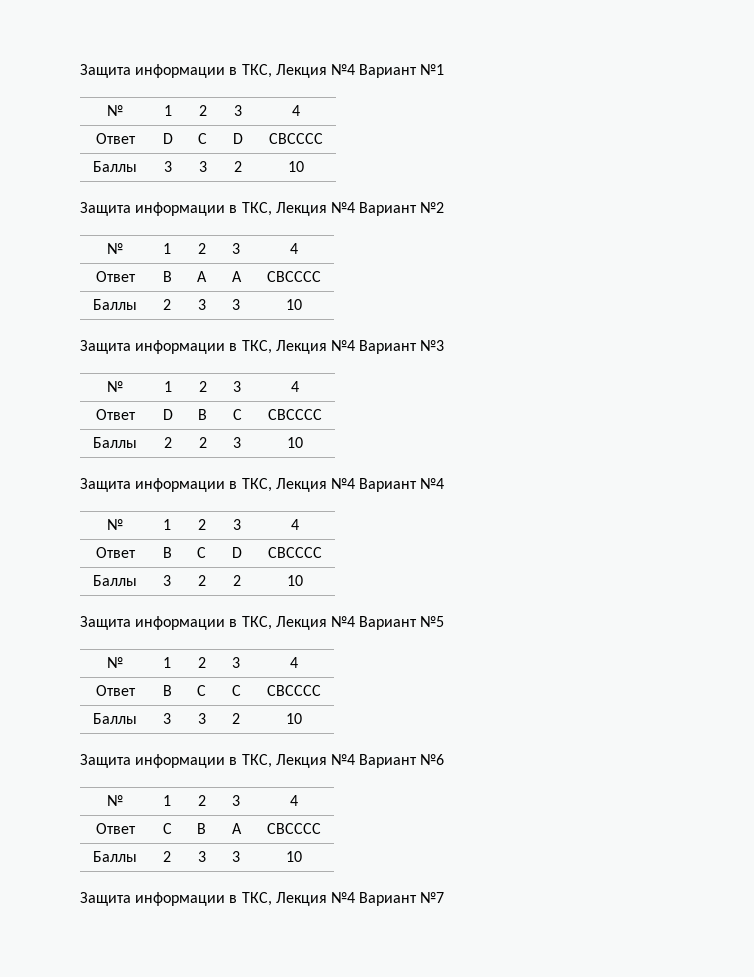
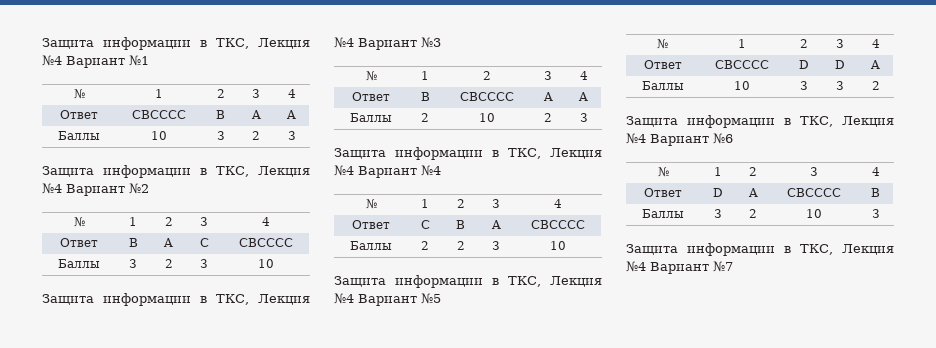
[162,133,173,144] [198,133,207,144] [232,133,243,144] [268,133,323,144] [93,161,137,172] [163,161,172,172] [198,161,207,172] [233,161,242,172] [287,161,304,172] D | C | D | CBCCCC // Баллы | 3 | 3 | 2 | 10 -> [132,110,186,119] [216,110,225,119] [250,110,261,119] [286,110,296,119] [58,131,100,140] [151,131,167,140] [216,131,225,140] [252,131,260,140] [287,131,296,140] CBCCCC | B | A | A // Баллы | 10 | 3 | 2 | 3
[231,271,242,282] [266,271,321,282] [93,299,137,310] [163,299,171,310] [197,299,206,310] [232,299,240,310] A | CBCCCC // Баллы | 2 | 3 | 3 -> [199,238,209,247] [238,238,293,247] [58,259,100,268] [129,259,137,268] [164,259,173,268] [200,259,208,268] C | CBCCCC // Баллы | 3 | 2 | 3
[162,409,173,420] [198,409,207,420] [232,409,242,420] [267,409,322,420] [93,437,137,448] [163,437,172,448] [198,437,207,448] [233,437,241,448] [286,437,303,448] | D | B | C | CBCCCC // Баллы | 2 | 2 | 3 | 10 -> [420,92,430,101] [459,92,514,101] [542,92,553,101] [578,92,588,101] [350,113,392,122] [421,113,429,122] [478,113,495,122] [544,113,552,122] [579,113,588,122] | B | CBCCCC | A | A // Баллы | 2 | 10 | 2 | 3
[95,547,136,558] [162,547,172,558] [197,547,206,558] [231,547,242,558] [267,547,322,558] [93,575,137,586] [163,575,171,586] [197,575,206,586] [232,575,241,586] [286,575,303,586] [80,616,445,630] [107,657,123,668] [163,657,171,668] [197,657,206,668] [232,657,240,668] [289,657,298,668] [95,685,136,696] [162,685,172,696] [197,685,206,696] [231,685,241,696] [266,685,321,696] [93,713,137,724] [163,713,171,724] [197,713,206,724] [232,713,240,724] [285,713,302,724] [80,754,445,768] [107,795,123,806] [163,795,171,806] [197,795,206,806] [232,795,240,806] [289,795,298,806] // Ответ | B | C | D | CBCCCC // Баллы | 3 | 2 | 2 | 10 // Защита информации в ТКС, Лекция №4 Вариант №5 // № | 1 | 2 | 3 | 4 // Ответ | B | C | C | CBCCCC // Баллы | 3 | 3 | 2 | 10 // Защита информации в ТКС, Лекция №4 Вариант №6 // № | 1 | 2 | 3 | 4 -> (562, 203) none
[197,851,206,862] [232,851,240,862] [285,851,302,862] 3 | 3 | 10 -> [456,241,465,250] [492,241,500,250] [549,241,566,250] [334,275,602,288] [334,293,441,306] [657,39,668,49] [738,39,746,48] [799,39,808,48] [835,39,844,48] [871,39,880,48] [643,60,682,69] [715,60,769,69] [798,60,809,69] [834,60,845,69] [870,60,880,69] [641,81,684,90] [734,81,750,90] [799,81,808,90] [835,81,844,90] [871,81,880,90] [626,115,894,128] [626,133,733,146] [657,167,669,177] [713,167,722,176] [749,167,757,176] [810,167,818,176] [871,167,880,176] [644,188,682,197] [712,188,723,197] [747,188,758,197] [787,188,841,197] [871,188,880,197] [642,209,684,218] [713,209,722,218] [749,209,757,218] [806,209,822,218] [871,209,880,218] 2 | 3 | 10 // Защита информации в ТКС, Лекция №4 Вариант №5 // № | 1 | 2 | 3 | 4 // Ответ | CBCCCC | D | D | A // Баллы | 10 | 3 | 3 | 2 // Защита информации в ТКС, Лекция №4 Вариант №6 // № | 1 | 2 | 3 | 4 // Ответ | D | A | CBCCCC | B // Баллы | 3 | 2 | 10 | 3

